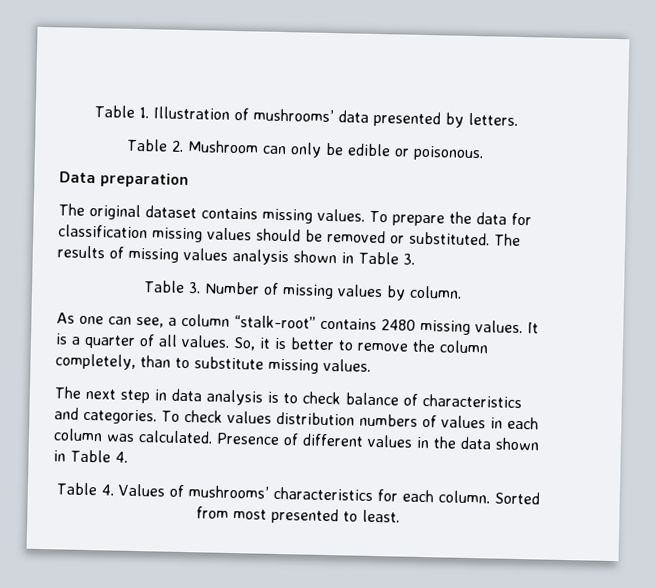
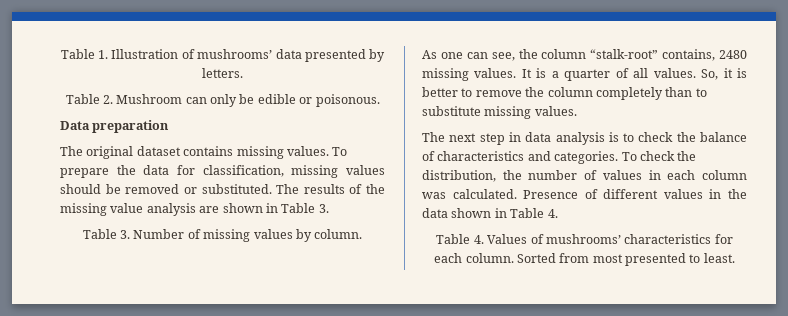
[58,224,148,239] classification -> [202,165,284,177] classification,
[128,247,289,266] missing values analysis -> [366,184,385,194] [60,203,220,216] the missing value analysis are
[168,317,177,326] a -> [518,49,538,59] the
[320,317,377,331] contains -> [662,49,716,61] contains,
[55,353,136,370] completely, -> [595,87,663,100] completely
(341, 398) none -> [676,132,696,142] the
[226,410,418,427] values distribution numbers -> [677,151,697,161] [422,170,578,182] the distribution, the number

